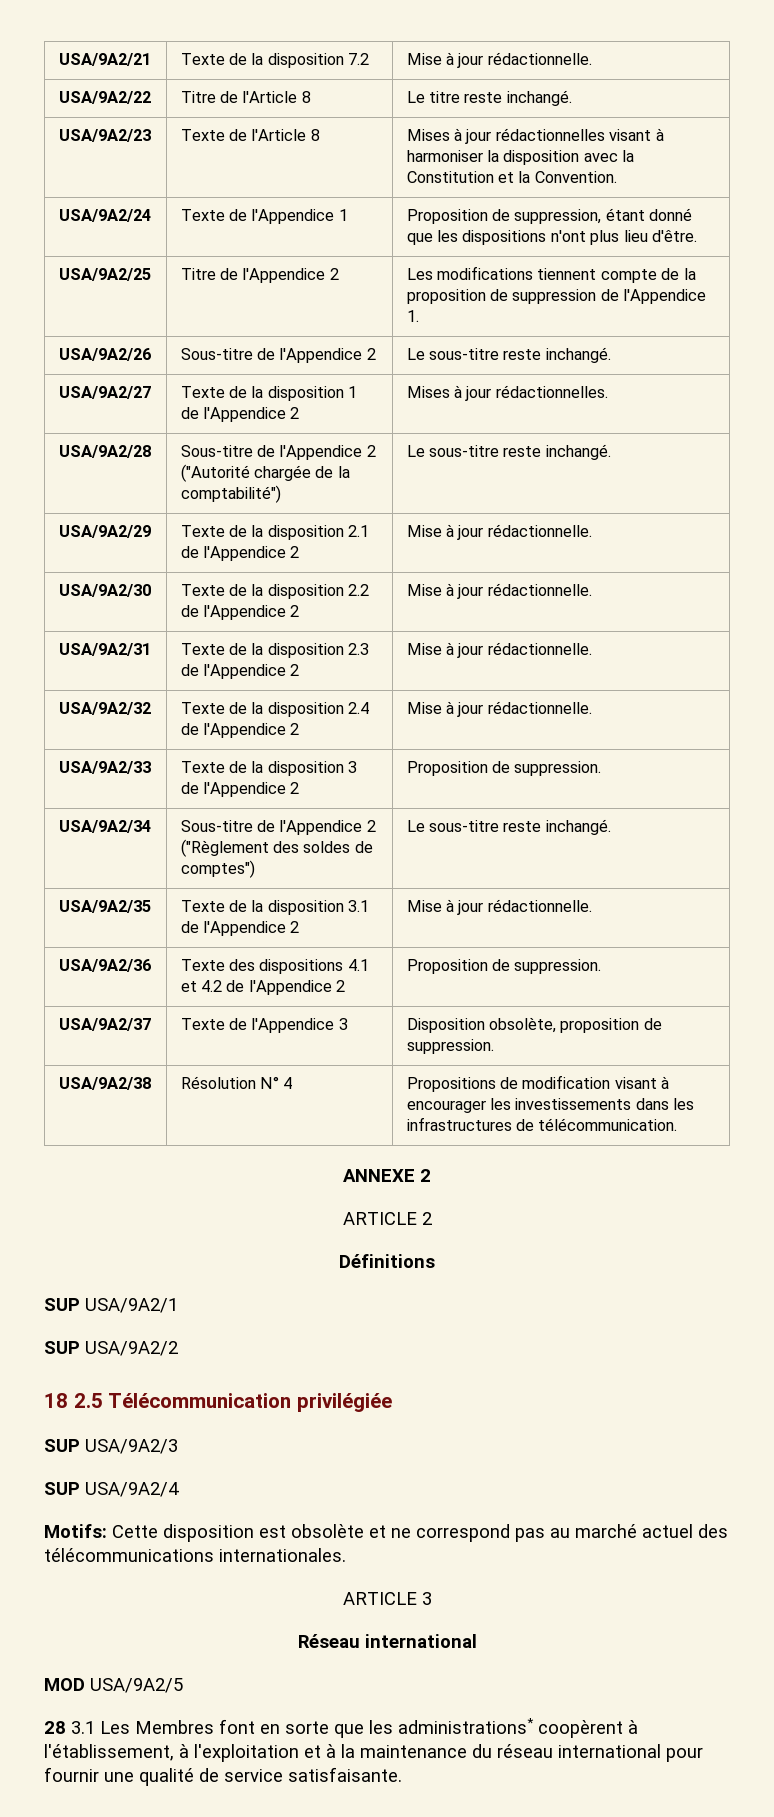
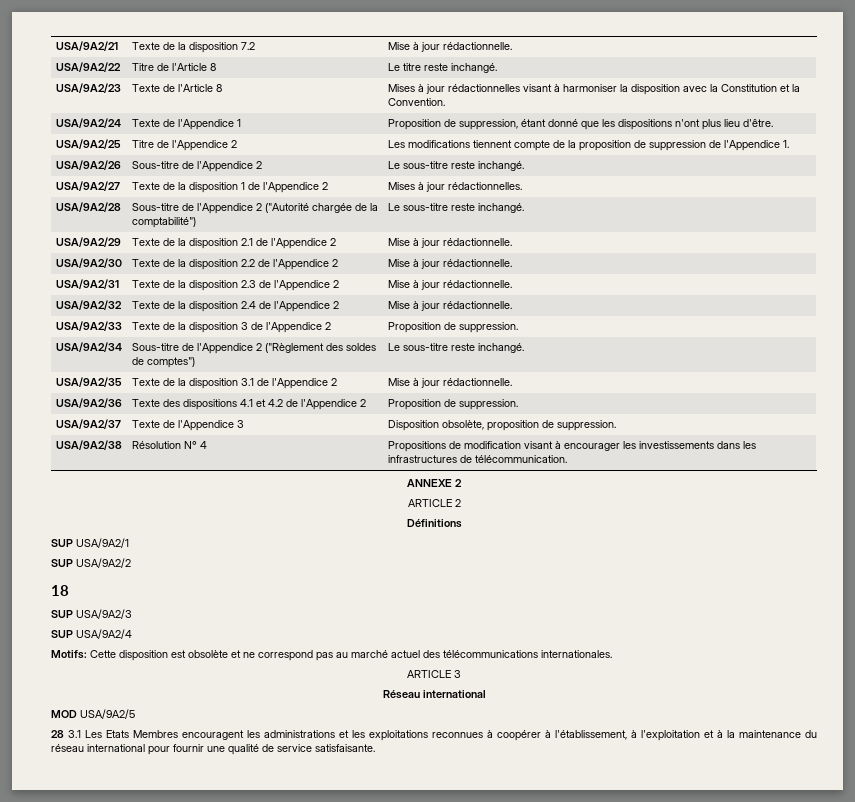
[73,1393,392,1412] 2.5 Télécommunication privilégiée -> (69, 590) none
[135,1718,623,1738] Membres font en sorte que les administrations* coopèrent -> [106,730,541,741] Etats Membres encouragent les administrations et les exploitations reconnues à coopérer

